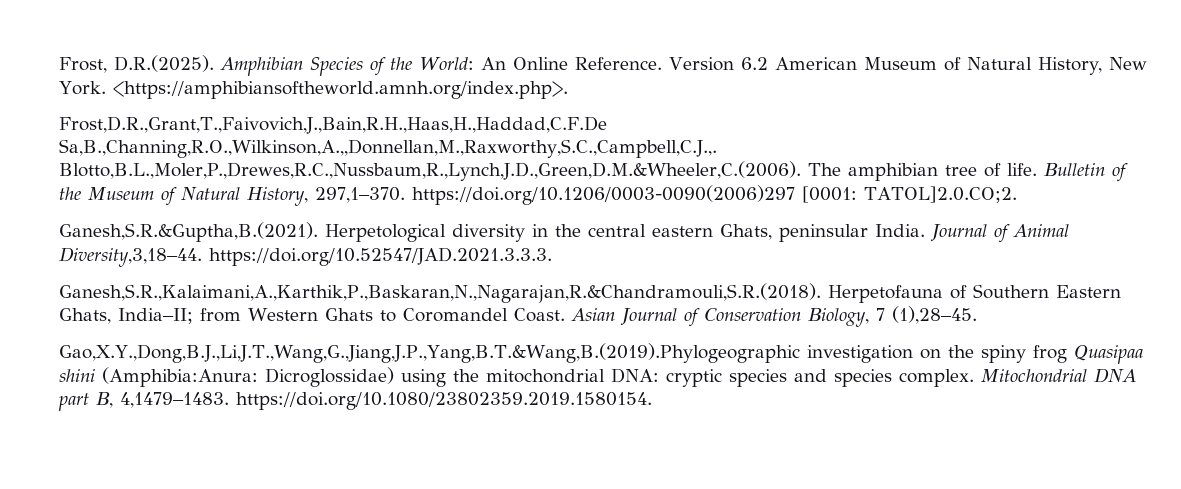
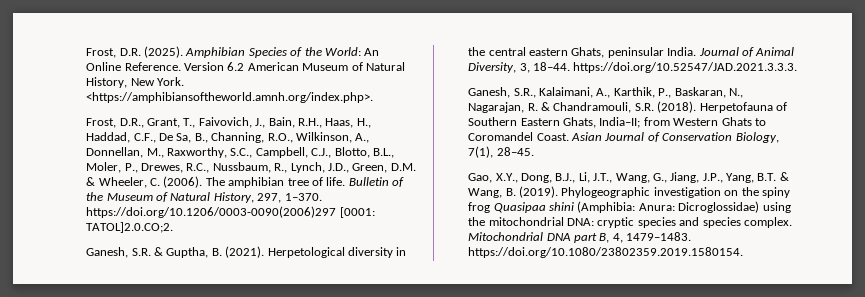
[58,55,214,73] Frost, D.R.(2025). -> [86,46,184,58] Frost, D.R. (2025).
[58,116,607,134] [58,139,717,158] [58,161,802,181] Frost,D.R.,Grant,T.,Faivovich,J.,Bain,R.H.,Haas,H.,Haddad,C.F.De Sa,B.,Channing,R.O.,Wilkinson,A.,,Donnellan,M.,Raxworthy,S.C.,Campbell,C.J.,. Blotto,B.L.,Moler,P.,Drewes,R.C.,Nussbaum,R.,Lynch,J.D.,Green,D.M.&Wheeler,C.(2006). -> [86,117,371,128] [86,132,370,143] [86,147,394,158] [86,162,416,173] [86,176,203,188] Frost, D.R., Grant, T., Faivovich, J., Bain, R.H., Haas, H., Haddad, C.F., De Sa, B., Channing, R.O., Wilkinson, A., Donnellan, M., Raxworthy, S.C., Campbell, C.J., Blotto, B.L., Moler, P., Drewes, R.C., Nussbaum, R., Lynch, J.D., Green, D.M. & Wheeler, C. (2006).
[314,187,405,203] 297,1–370. -> [257,193,322,203] 297, 1–370.
[58,222,318,242] Ganesh,S.R.&Guptha,B.(2021). -> [86,246,265,258] Ganesh, S.R. & Guptha, B. (2021).
[58,247,552,267] [58,283,821,303] Diversity,3,18–44. https://doi.org/10.52547/JAD.2021.3.3.3. // Ganesh,S.R.,Kalaimani,A.,Karthik,P.,Baskaran,N.,Nagarajan,R.&Chandramouli,S.R.(2018). -> [468,62,798,73] [468,87,743,98] [468,101,697,113] Diversity, 3, 18–44. https://doi.org/10.52547/JAD.2021.3.3.3. // Ganesh, S.R., Kalaimani, A., Karthik, P., Baskaran, N., Nagarajan, R. & Chandramouli, S.R. (2018).
[875,306,977,324] [58,343,801,363] 7 (1),28–45. // Gao,X.Y.,Dong,B.J.,Li,J.T.,Wang,G.,Jiang,J.P.,Yang,B.T.&Wang,B.(2019).Phylogeographic -> [468,146,534,158] [468,172,789,183] [468,186,651,198] 7(1), 28–45. // Gao, X.Y., Dong, B.J., Li, J.T., Wang, G., Jiang, J.P., Yang, B.T. & Wang, B. (2019). Phylogeographic
[101,367,258,387] (Amphibia:Anura: -> [577,201,675,213] (Amphibia: Anura:
[119,392,229,408] 4,1479–1483. -> [612,232,692,243] 4, 1479–1483.

